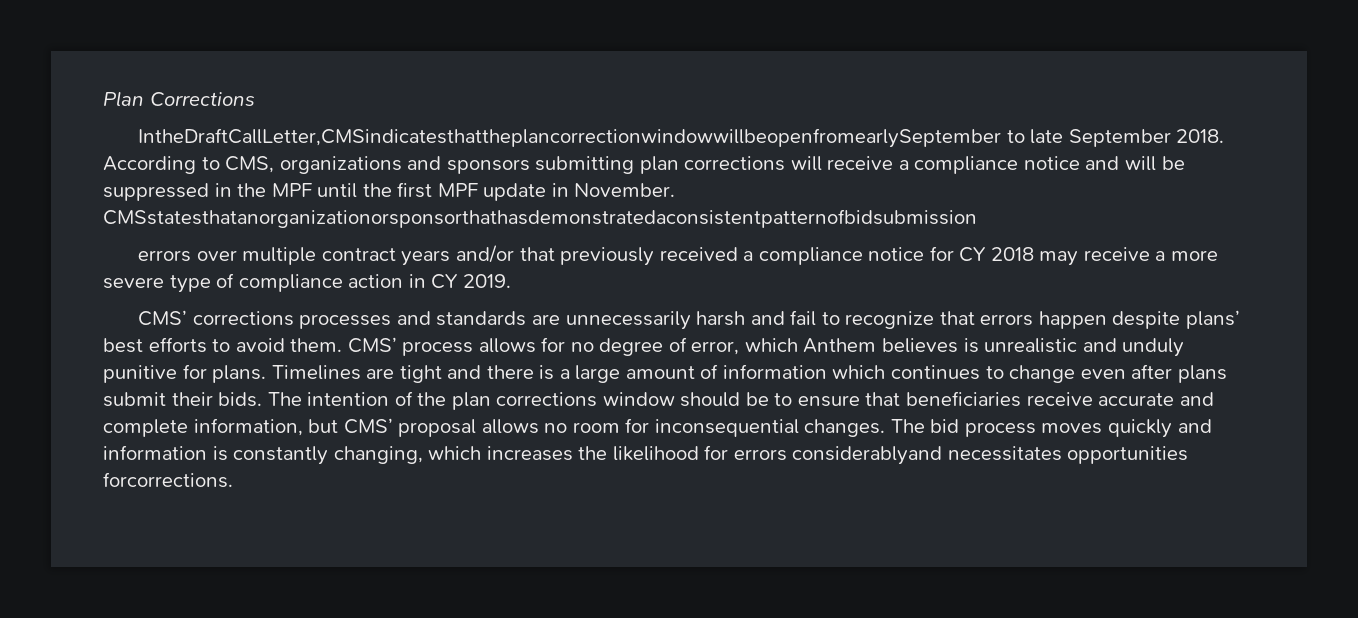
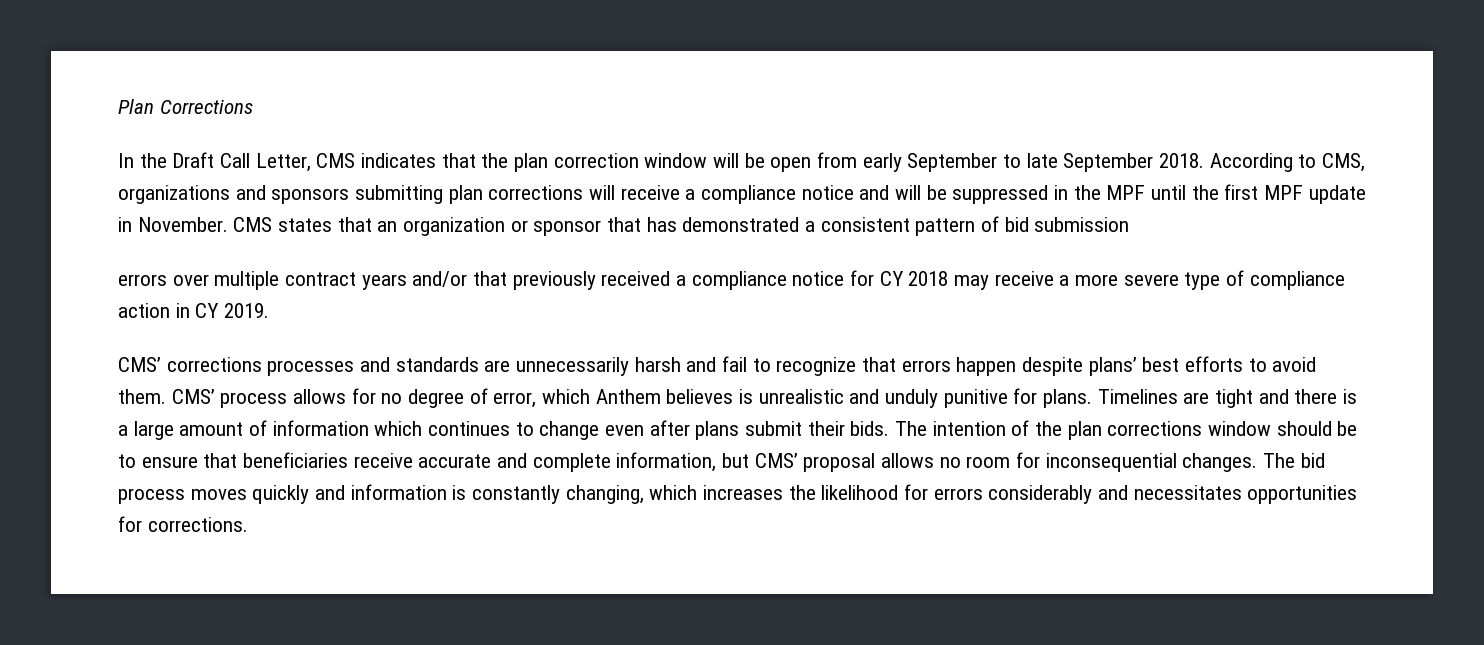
[138,128,1002,148] IntheDraftCallLetter,CMSindicatesthattheplancorrectionwindowwillbeopenfromearlySeptember -> [118,152,998,172] In the Draft Call Letter, CMS indicates that the plan correction window will be open from early September
[103,209,977,228] CMSstatesthatanorganizationorsponsorthathasdemonstratedaconsistentpatternofbidsubmission -> [233,216,1130,236] CMS states that an organization or sponsor that has demonstrated a consistent pattern of bid submission
[792,446,1189,465] [103,472,233,488] considerablyand necessitates opportunities forcorrections. -> [988,485,1358,504] [118,516,248,532] considerably and necessitates opportunities for corrections.

